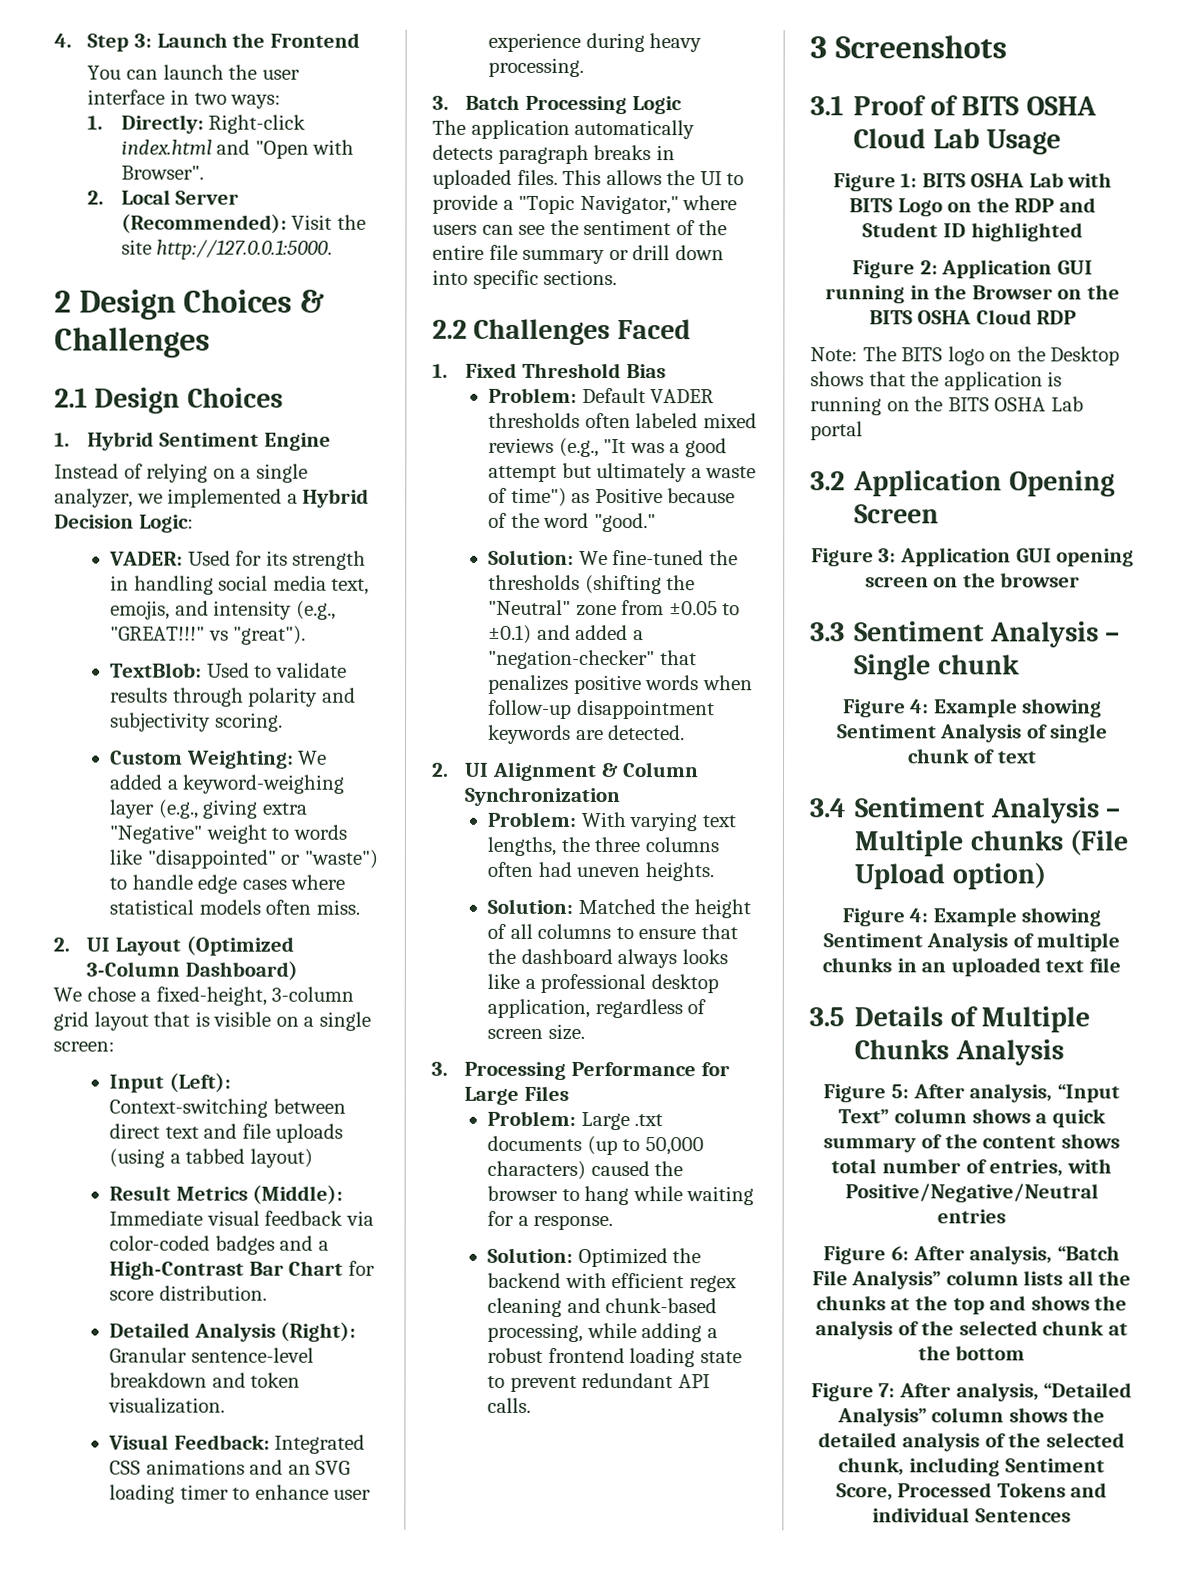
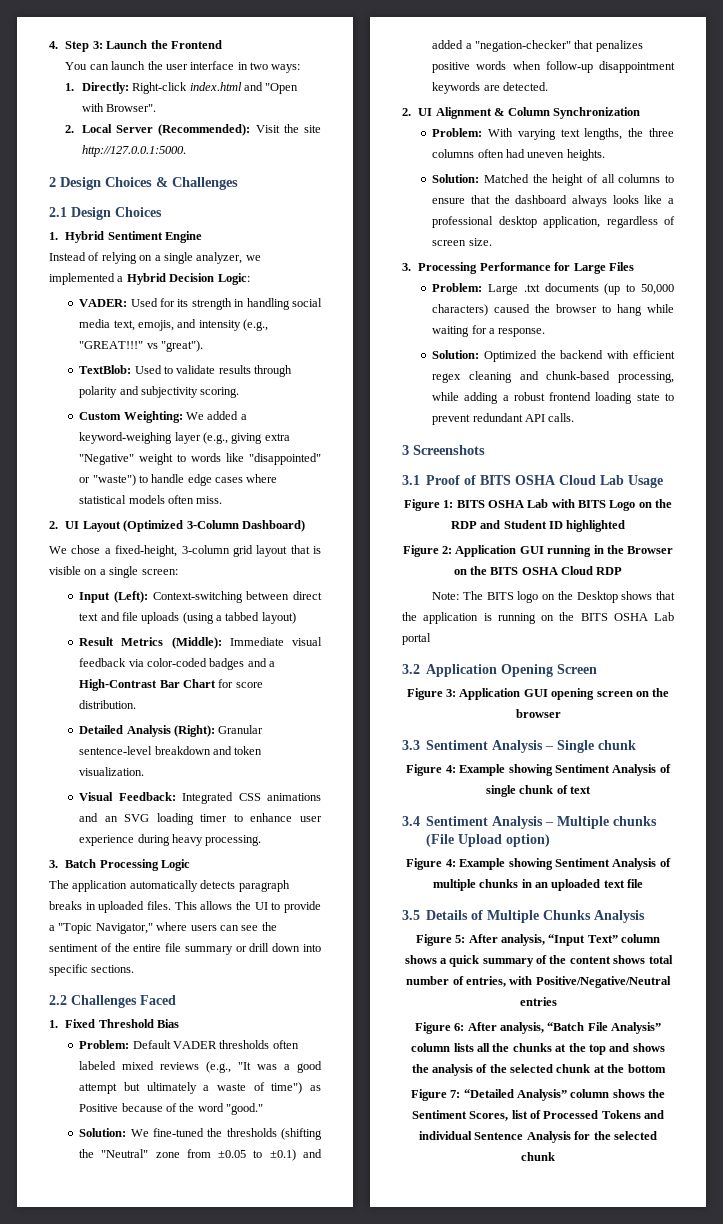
[899,1382,1039,1402] After analysis, -> (461, 1094) none
[818,1432,1125,1452] [838,1457,1105,1477] [835,1482,1108,1501] [872,1507,1071,1523] detailed analysis of the selected chunk, including Sentiment Score, Processed Tokens and individual Sentences -> [411,1110,665,1121] [419,1131,657,1143] [521,1152,555,1161] Sentiment Scores, list of Processed Tokens and individual Sentence Analysis for the selected chunk

